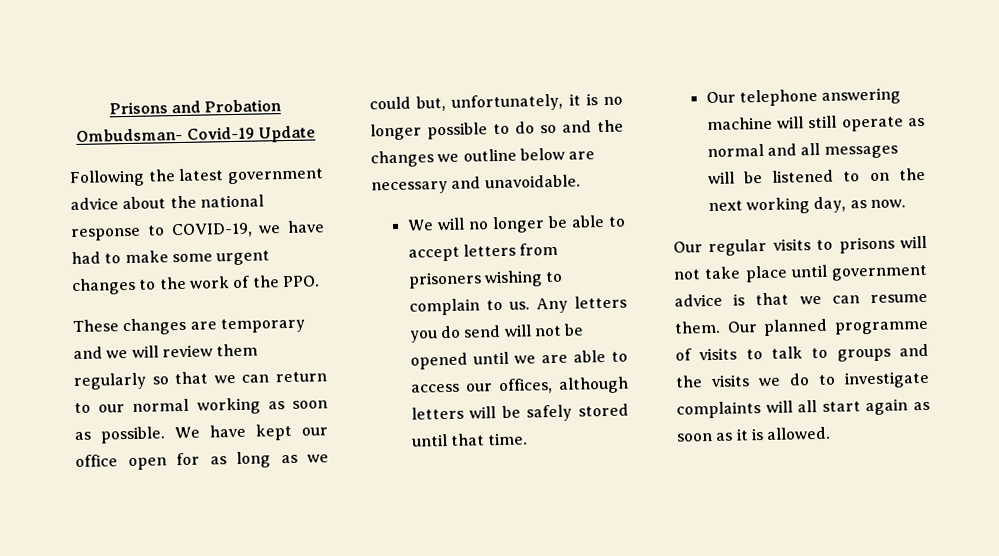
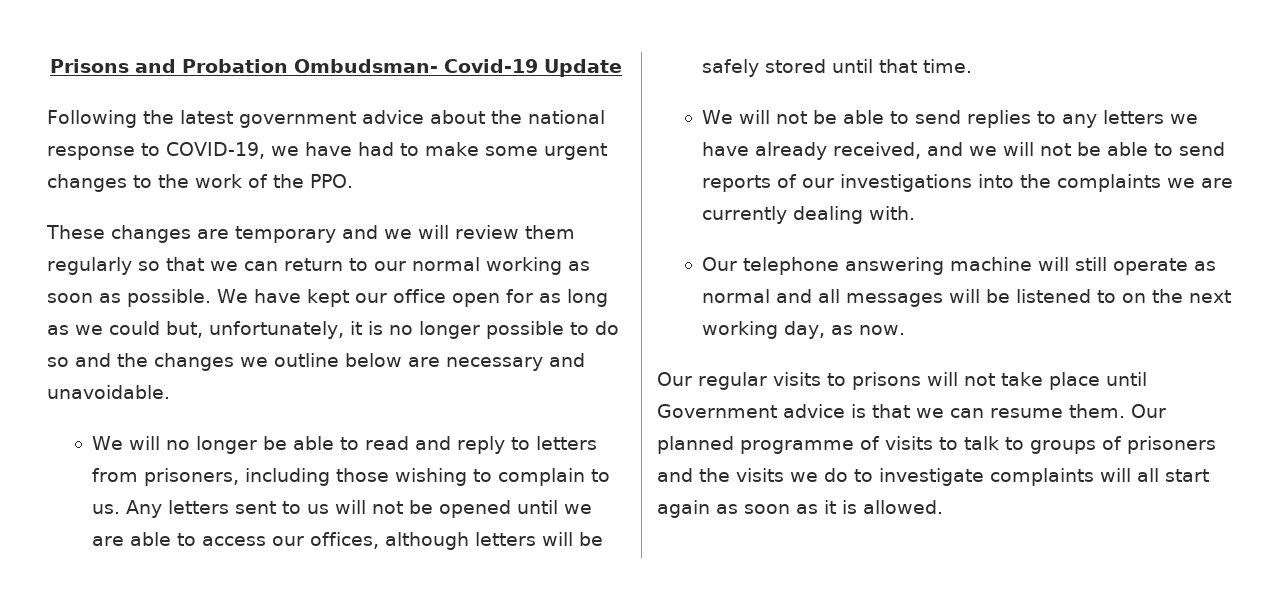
[407,242,559,262] [407,271,482,289] accept letters from prisoners -> [365,436,598,454] [92,468,390,486] read and reply to letters from prisoners, including those
[408,324,502,343] you do send -> [235,501,330,514] sent to us
(529, 439) none -> [702,110,1199,128] [702,142,1226,160] [702,174,1234,192] [702,206,916,224] // We will not be able to send replies to any letters we have already received, and we will not be able to send reports of our investigations into the complaints we are currently dealing with.
[831,264,928,281] government -> [657,404,777,418] Government
(891, 355) none -> [1102,436,1216,454] of prisoners

